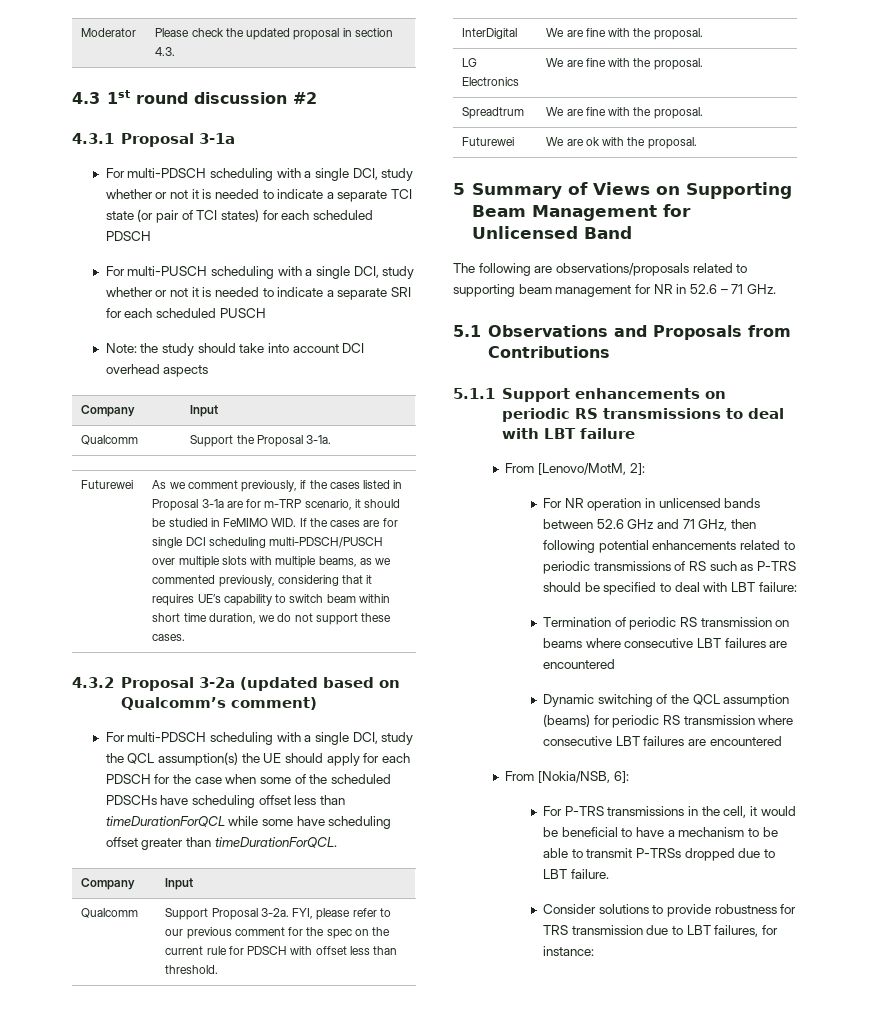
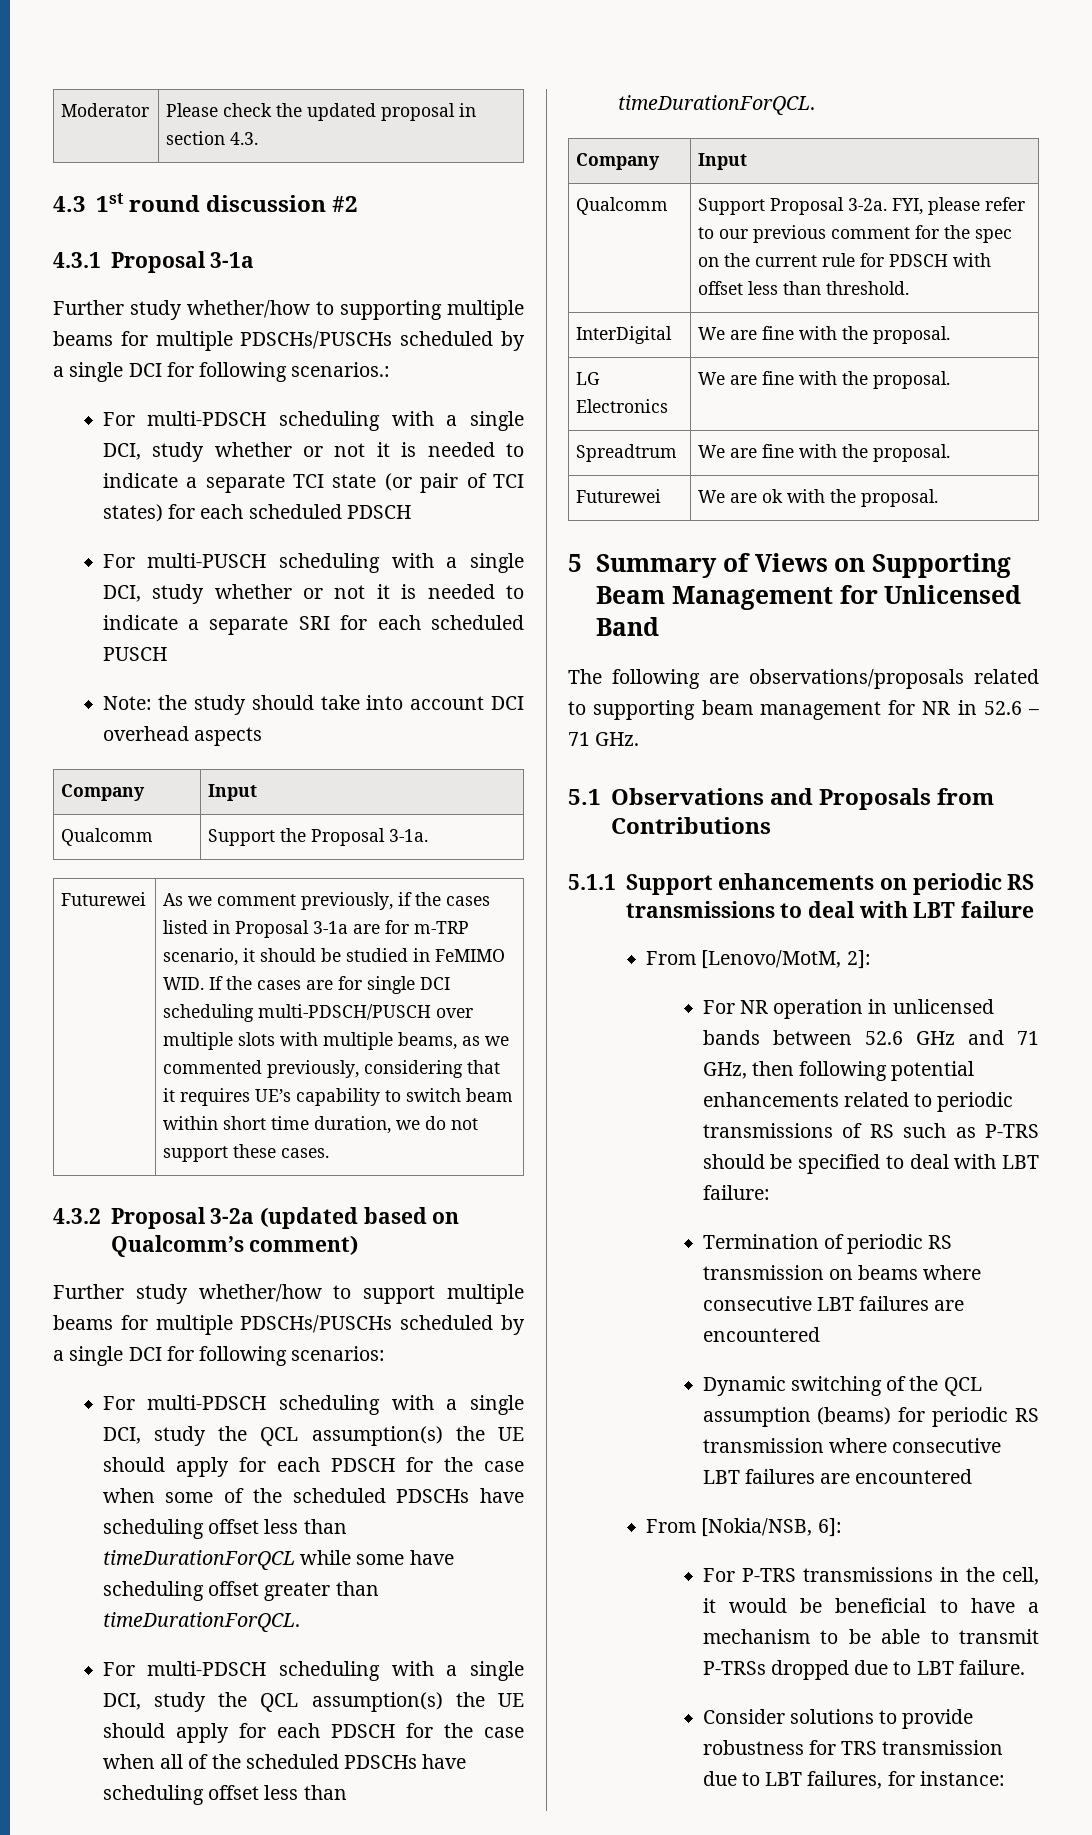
(235, 138) none -> [53,300,524,320] [53,331,525,351] [53,362,391,382] // Further study whether/how to supporting multiple beams for multiple PDSCHs/PUSCHs scheduled by a single DCI for following scenarios.:
(317, 703) none -> [53,1284,524,1304] [53,1315,525,1335] [53,1346,386,1366] // Further study whether/how to support multiple beams for multiple PDSCHs/PUSCHs scheduled by a single DCI for following scenarios:
(337, 842) none -> [102,1661,524,1681] [102,1692,524,1712] [102,1723,524,1743] [102,1754,467,1769] [102,1785,347,1805] [617,95,815,115] // For multi-PDSCH scheduling with a single DCI, study the QCL assumption(s) the UE should apply for each PDSCH for the case when all of the scheduled PDSCHs have scheduling offset less than timeDurationForQCL.

